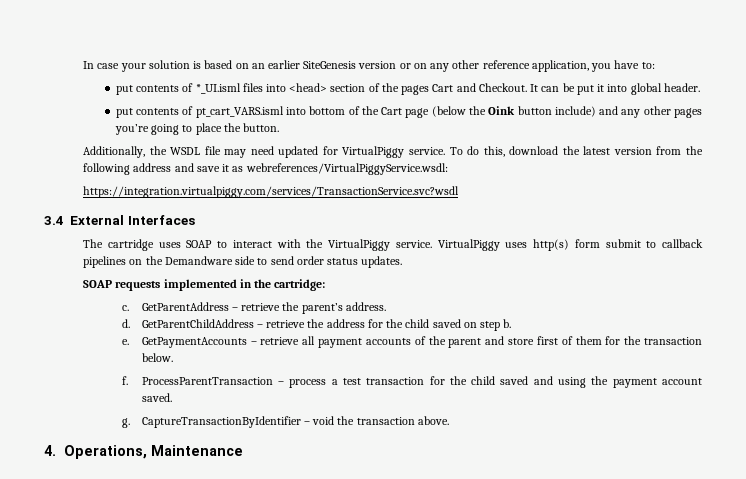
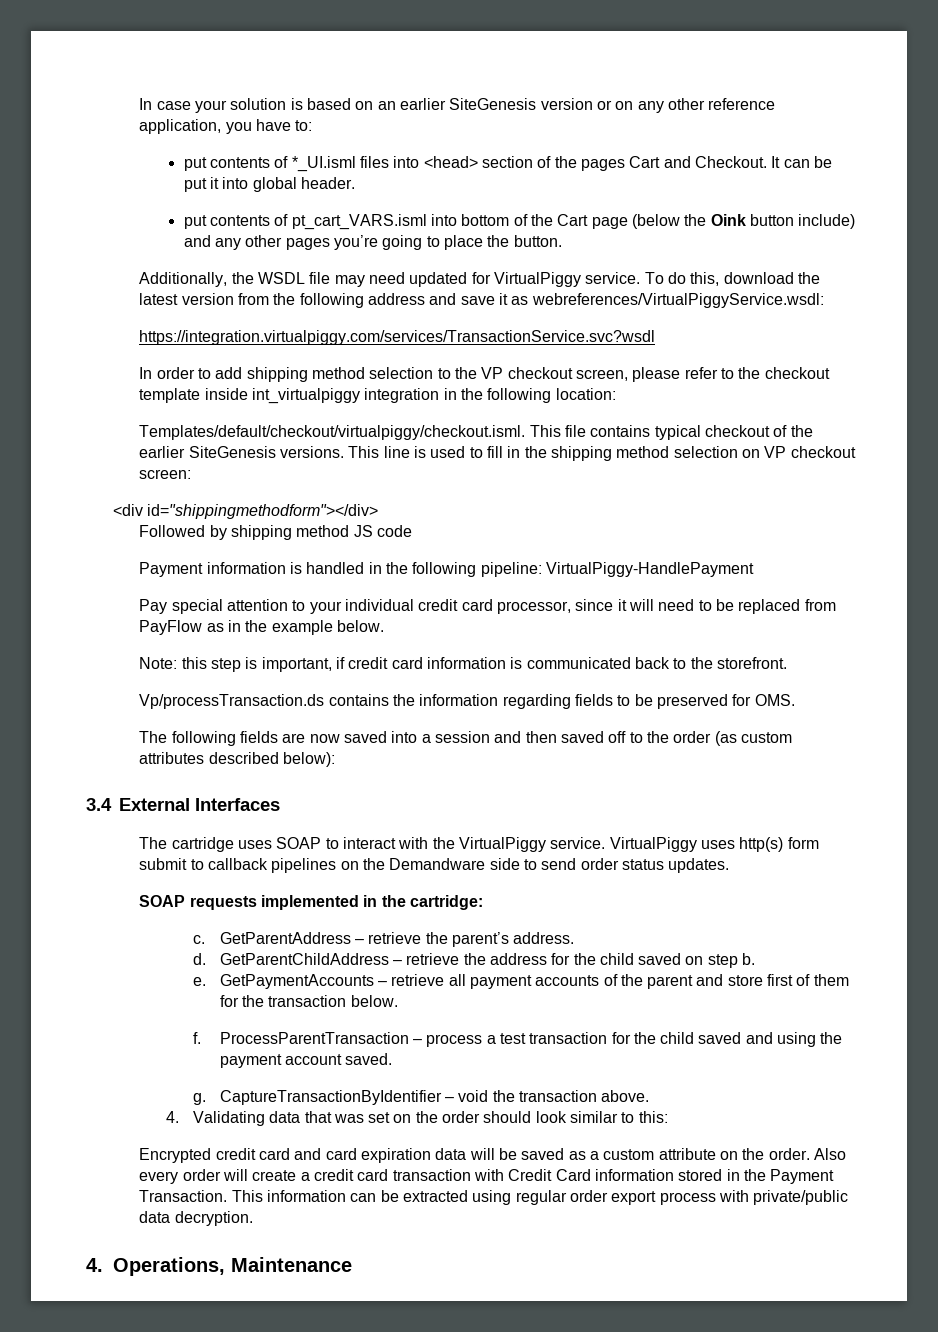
(460, 192) none -> [139,367,830,382] [139,388,616,404] [139,425,813,440] [139,446,856,461] [139,469,192,479] [112,504,379,519] [139,525,413,540] [139,562,755,577] [139,599,836,614] [139,620,385,635] [139,657,787,672] [139,694,795,709] [139,731,792,746] [139,752,336,767] // In order to add shipping method selection to the VP checkout screen, please refer to the checkout template inside int_virtualpiggy integration in the following location: // Templates/default/checkout/virtualpiggy/checkout.isml. This file contains typical checkout of the earlier SiteGenesis versions. This line is used to fill in the shipping method selection on VP checkout screen: // <div id="shippingmethodform"></div> // Followed by shipping method JS code // Payment information is handled in the following pipeline: VirtualPiggy-HandlePayment // Pay special attention to your individual credit card processor, since it will need to be replaced from PayFlow as in the example below. // Note: this step is important, if credit card information is communicated back to the storefront. // Vp/processTransaction.ds contains the information regarding fields to be preserved for OMS. // The following fields are now saved into a session and then saved off to the order (as custom attributes described below):
(449, 420) none -> [166,1111,668,1126] [139,1148,846,1163] [139,1169,835,1184] [139,1190,849,1205] [139,1211,253,1226] // 4. Validating data that was set on the order should look similar to this: // Encrypted credit card and card expiration data will be saved as a custom attribute on the order. Also every order will create a credit card transaction with Credit Card information stored in the Payment Transaction. This information can be extracted using regular order export process with private/public data decryption.

